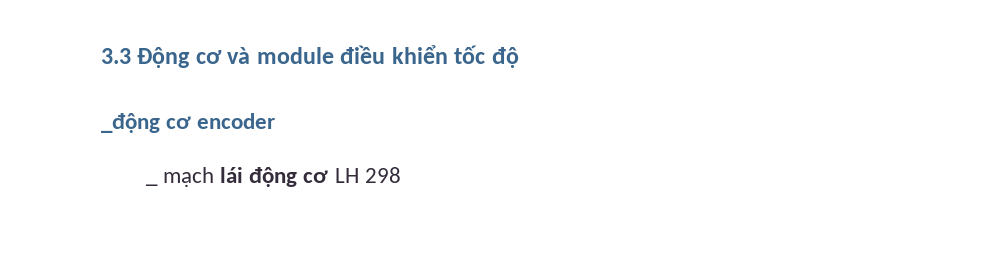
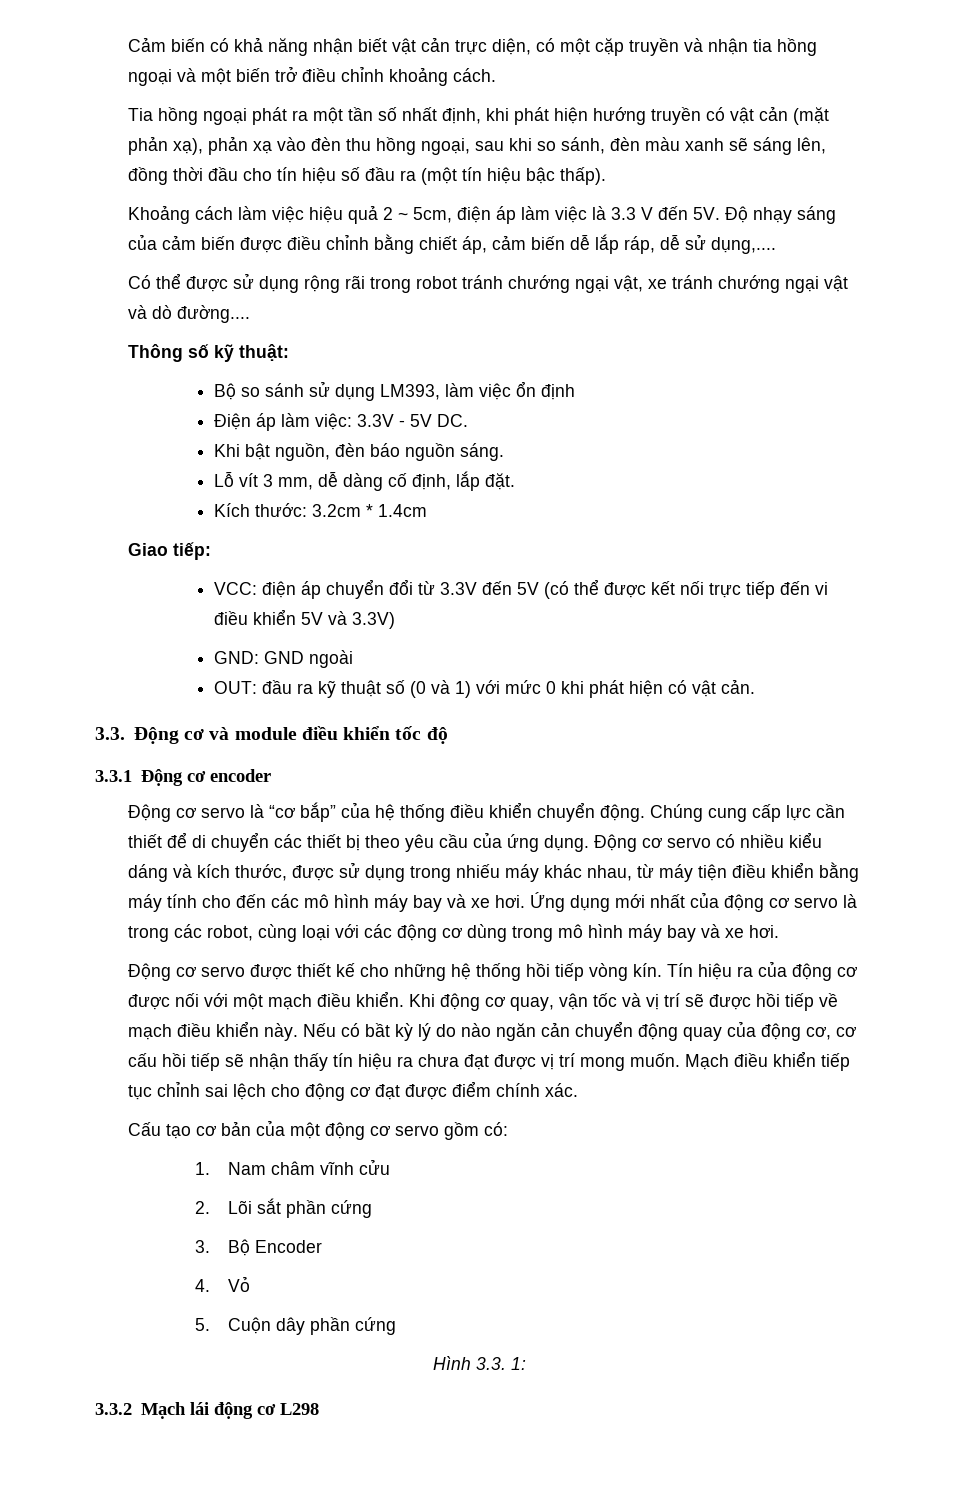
[101,48,131,64] 3.3 -> [128,37,818,56] [128,66,497,86] [128,106,830,125] [128,136,827,155] [128,167,607,185] [128,205,837,224] [128,234,777,254] [128,273,849,293] [128,305,251,323] [128,344,290,362] [214,381,576,401] [214,413,469,431] [214,443,505,461] [214,471,516,491] [214,503,428,517] [128,542,212,560] [214,579,829,599] [214,609,396,629] [214,650,354,668] [214,679,756,698] [95,727,125,740] Cảm biến có khả năng nhận biết vật cản trực diện, có một cặp truyền và nhận tia hồng ngoại và một biến trở điều chỉnh khoảng cách. // Tia hồng ngoại phát ra một tần số nhất định, khi phát hiện hướng truyền có vật cản (mặt phản xạ), phản xạ vào đèn thu hồng ngoại, sau khi so sánh, đèn màu xanh sẽ sáng lên, đồng thời đầu cho tín hiệu số đầu ra (một tín hiệu bậc thấp). // Khoảng cách làm việc hiệu quả 2 ~ 5cm, điện áp làm việc là 3.3 V đến 5V. Độ nhạy sáng của cảm biến được điều chỉnh bằng chiết áp, cảm biến dễ lắp ráp, dễ sử dụng,.... // Có thể được sử dụng rộng rãi trong robot tránh chướng ngại vật, xe tránh chướng ngại vật và dò đường.... // Thông số kỹ thuật: // Bộ so sánh sử dụng LM393, làm việc ổn định // Điện áp làm việc: 3.3V - 5V DC. // Khi bật nguồn, đèn báo nguồn sáng. // Lỗ vít 3 mm, dễ dàng cố định, lắp đặt. // Kích thước: 3.2cm * 1.4cm // Giao tiếp: // VCC: điện áp chuyển đổi từ 3.3V đến 5V (có thể được kết nối trực tiếp đến vi điều khiển 5V và 3.3V) // GND: GND ngoài // OUT: đầu ra kỹ thuật số (0 và 1) với mức 0 khi phát hiện có vật cản. // 3.3.
[101,113,160,133] _động -> [95,769,183,786] 3.3.1 Động
[145,167,214,187] _ mạch -> [128,802,846,822] [128,832,823,852] [128,862,860,882] [128,892,858,912] [128,924,780,942] [128,961,858,981] [128,991,839,1011] [128,1021,857,1041] [128,1051,851,1071] [128,1081,579,1101] [128,1120,509,1140] [194,1159,391,1175] [194,1198,373,1218] [194,1239,323,1256] [194,1276,251,1292] [194,1317,397,1335] [433,1356,526,1370] [95,1402,186,1419] Động cơ servo là “cơ bắp” của hệ thống điều khiển chuyển động. Chúng cung cấp lực cần thiết để di chuyển các thiết bị theo yêu cầu của ứng dụng. Động cơ servo có nhiều kiểu dáng và kích thước, được sử dụng trong nhiếu máy khác nhau, từ máy tiện điều khiển bằng máy tính cho đến các mô hình máy bay và xe hơi. Ứng dụng mới nhất của động cơ servo là trong các robot, cùng loại với các động cơ dùng trong mô hình máy bay và xe hơi. // Động cơ servo được thiết kế cho những hệ thống hồi tiếp vòng kín. Tín hiệu ra của động cơ được nối với một mạch điều khiển. Khi động cơ quay, vận tốc và vị trí sẽ được hồi tiếp về mạch điều khiển này. Nếu có bầt kỳ lý do nào ngăn cản chuyển động quay của động cơ, cơ cấu hồi tiếp sẽ nhận thấy tín hiệu ra chưa đạt được vị trí mong muốn. Mạch điều khiển tiếp tục chỉnh sai lệch cho động cơ đạt được điểm chính xác. // Cấu tạo cơ bản của một động cơ servo gồm có: // 1. Nam châm vĩnh cửu // 2. Lõi sắt phần cứng // 3. Bộ Encoder // 4. Vỏ // 5. Cuộn dây phần cứng // Hình 3.3. 1: // 3.3.2 Mạch
[334,167,401,183] LH 298 -> [279,1403,319,1415] L298

